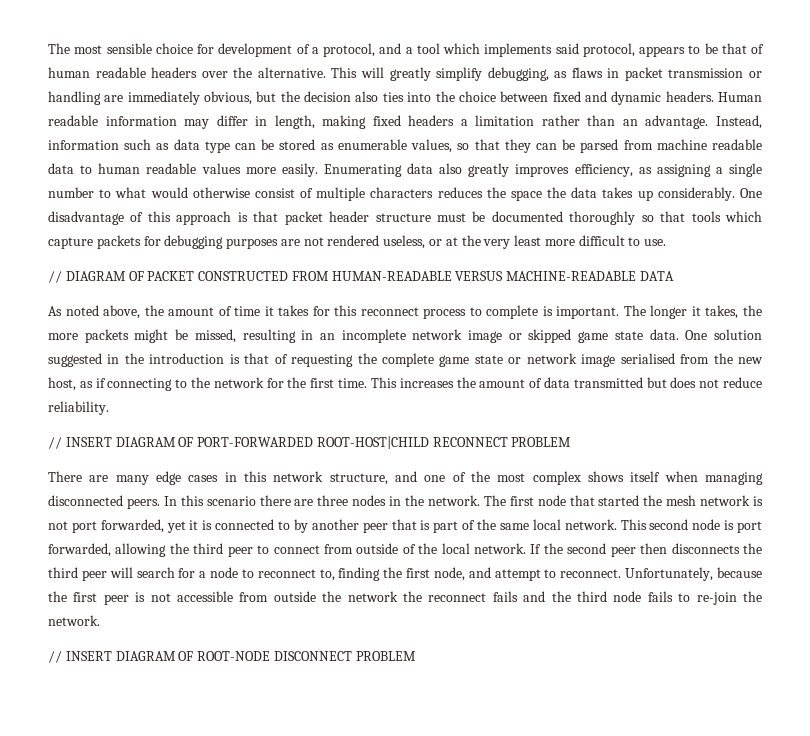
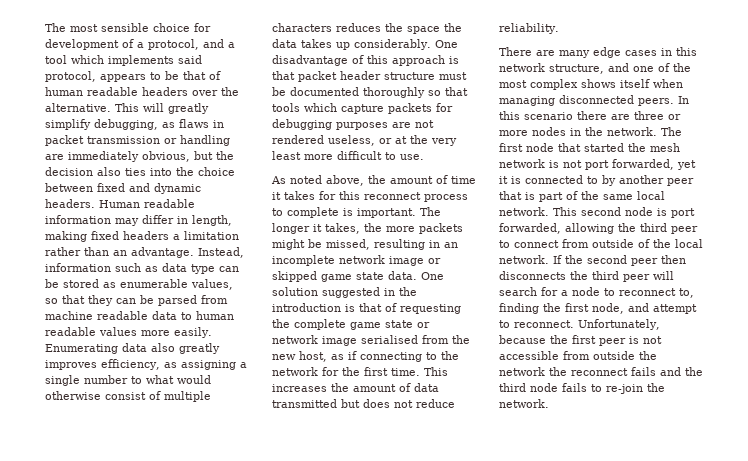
[48,271,675,283] // // DIAGRAM OF PACKET CONSTRUCTED FROM HUMAN-READABLE VERSUS MACHINE-READABLE DATA -> (424, 157) none
[48,436,572,449] // // INSERT DIAGRAM OF PORT-FORWARDED ROOT-HOST|CHILD RECONNECT PROBLEM -> (559, 28) none
(349, 500) none -> [668,114,681,120] [499,130,528,136] or more
[48,651,416,663] // // INSERT DIAGRAM OF ROOT-NODE DISCONNECT PROBLEM -> (549, 403) none

